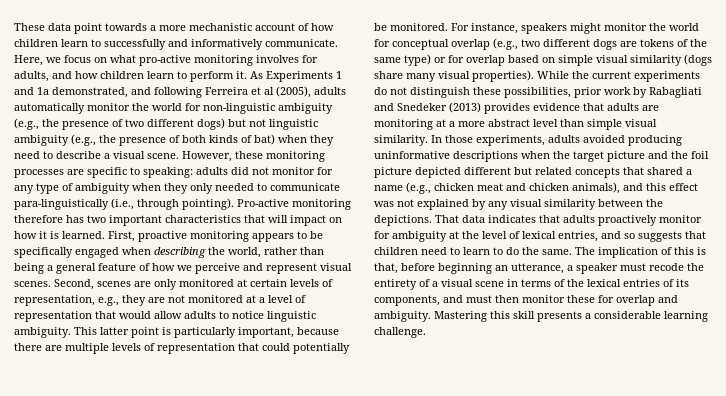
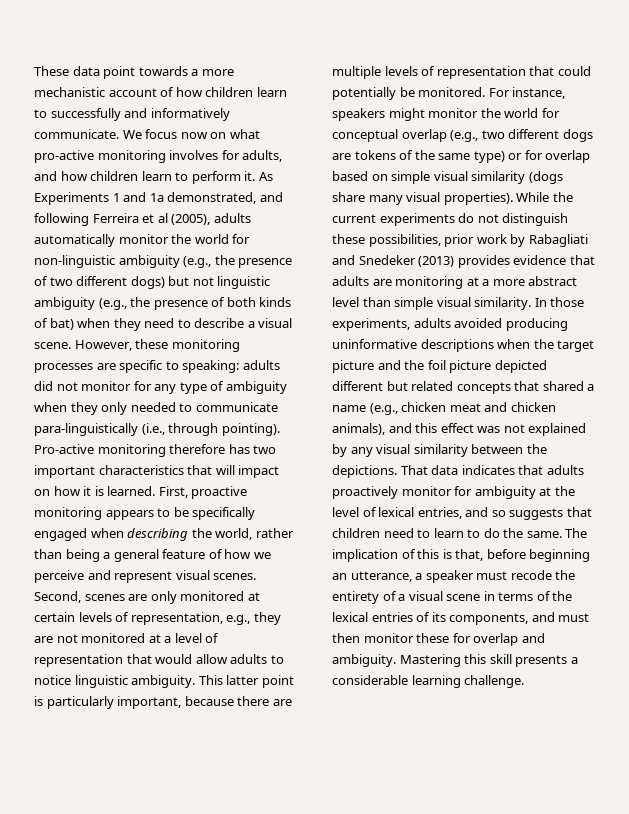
[14,55,91,66] Here, we focus -> [122,129,208,139] We focus now

